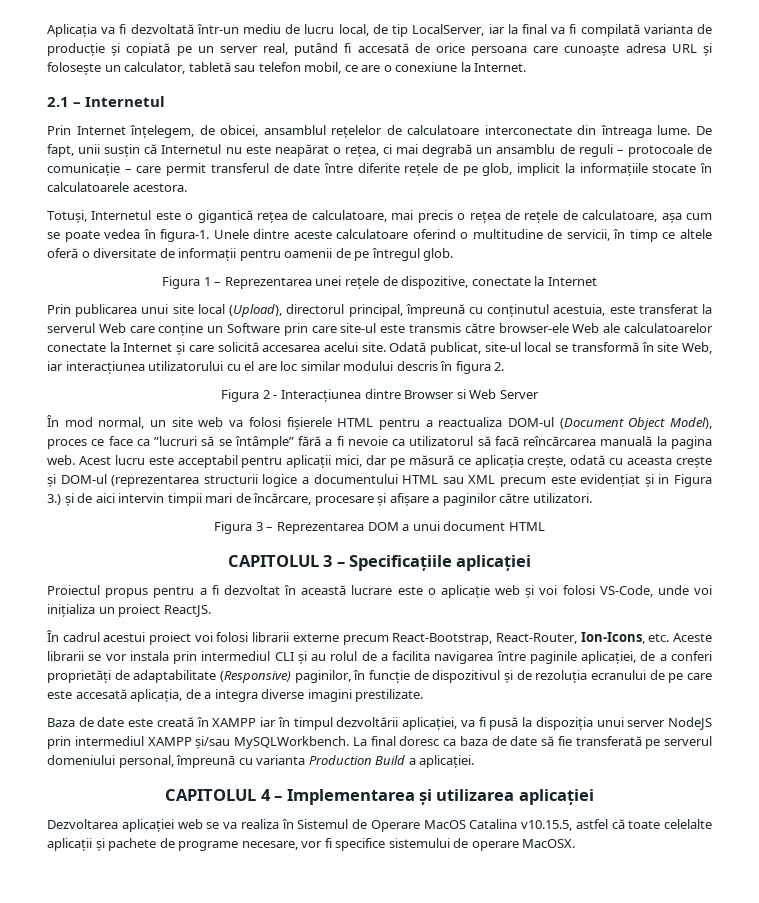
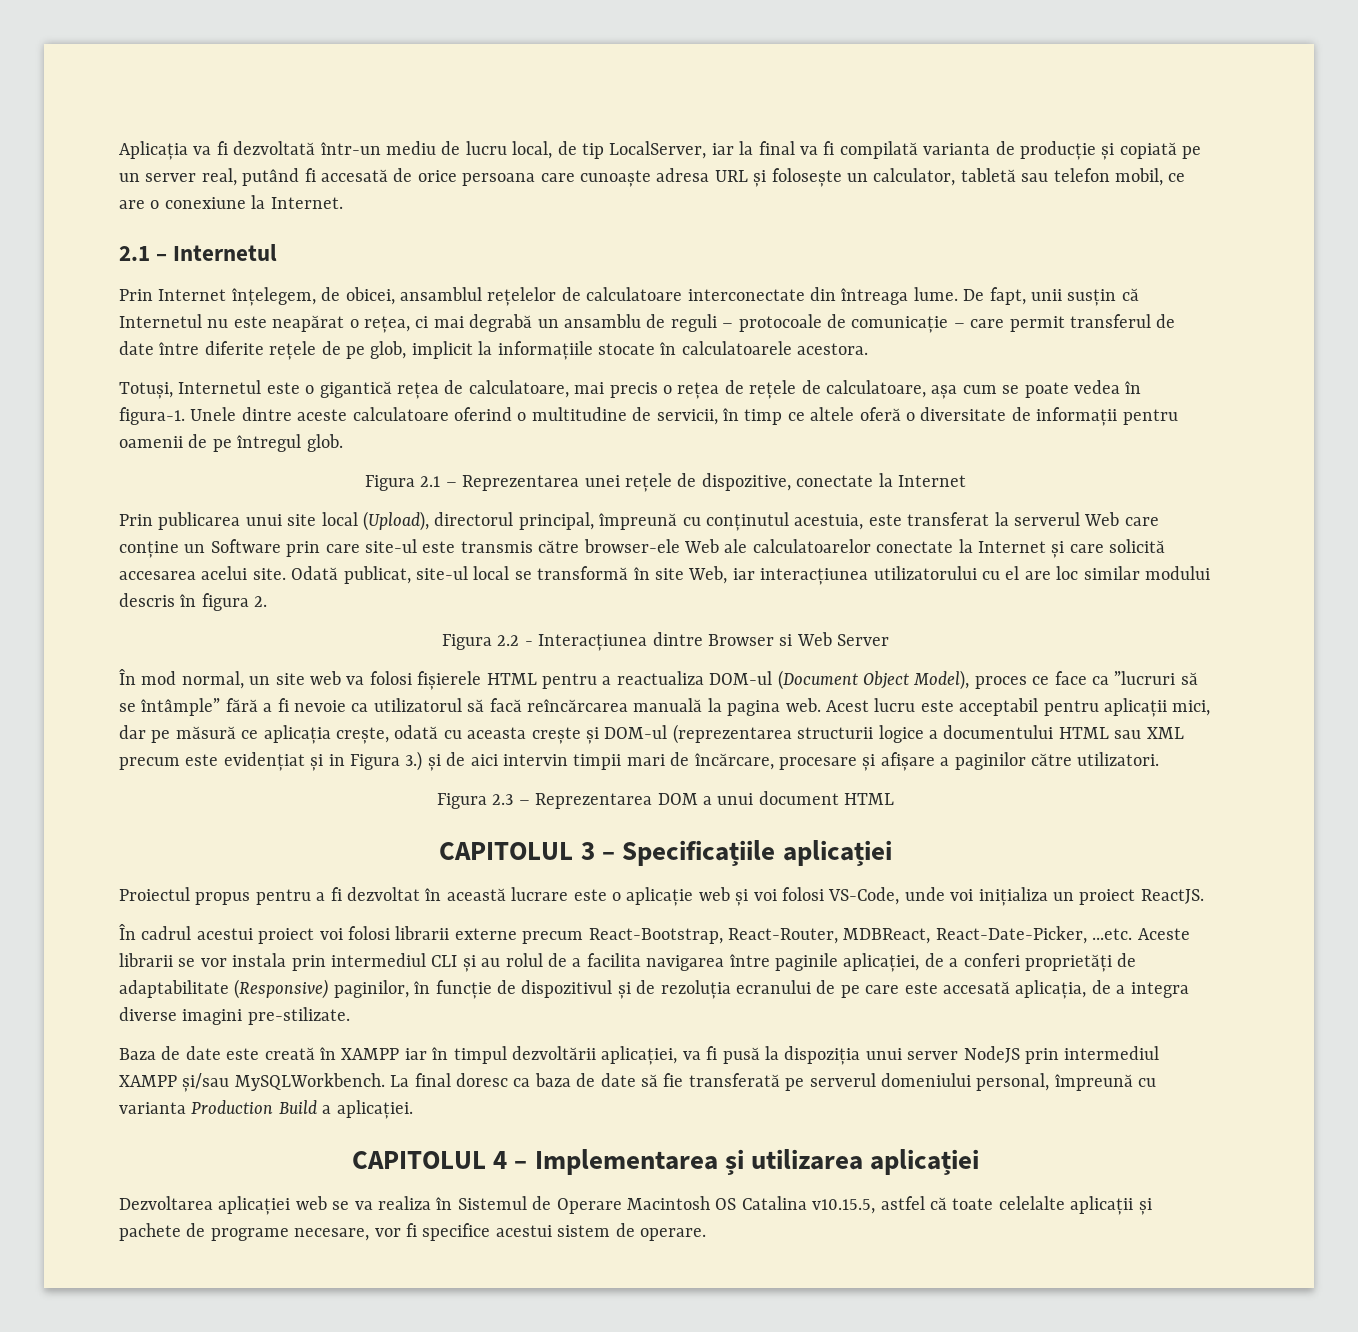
[203,277,211,286] 1 -> [420,476,441,487] 2.1
[262,390,270,399] 2 -> [497,635,520,646] 2.2
[255,522,263,531] 3 -> [492,794,514,805] 2.3
[580,632,670,644] Ion-Icons, etc. -> [843,926,1133,944] MDBReact, React-Date-Picker, ...etc.
[355,689,424,702] prestilizate. -> [247,1007,350,1025] pre-stilizate.
[423,820,466,829] MacOS -> [626,1196,737,1210] Macintosh OS
[388,838,576,851] sistemului de operare MacOSX. -> [495,1223,706,1241] acestui sistem de operare.

